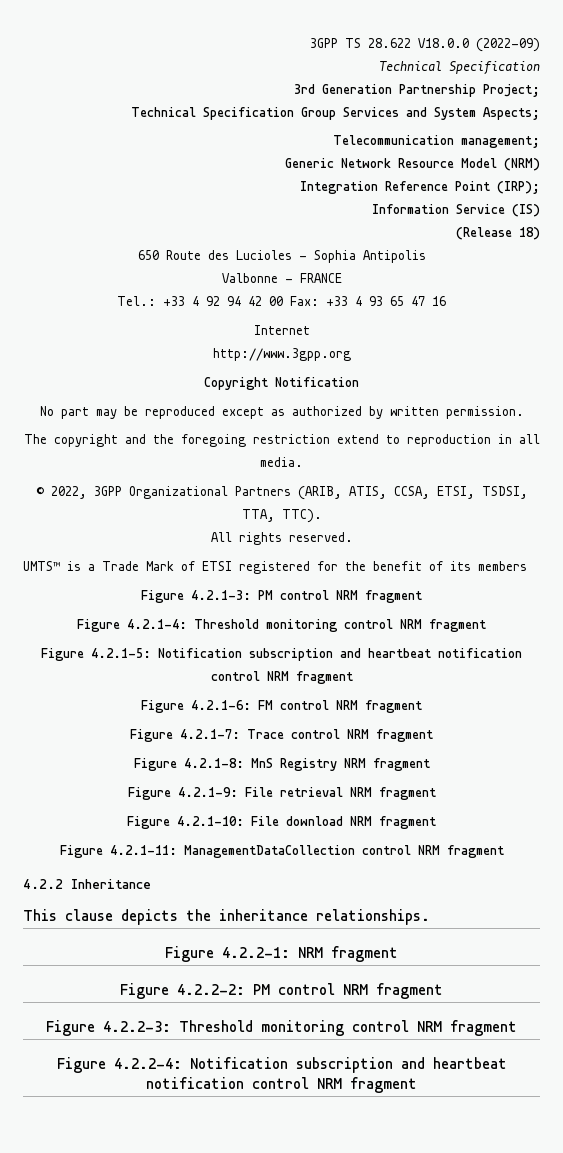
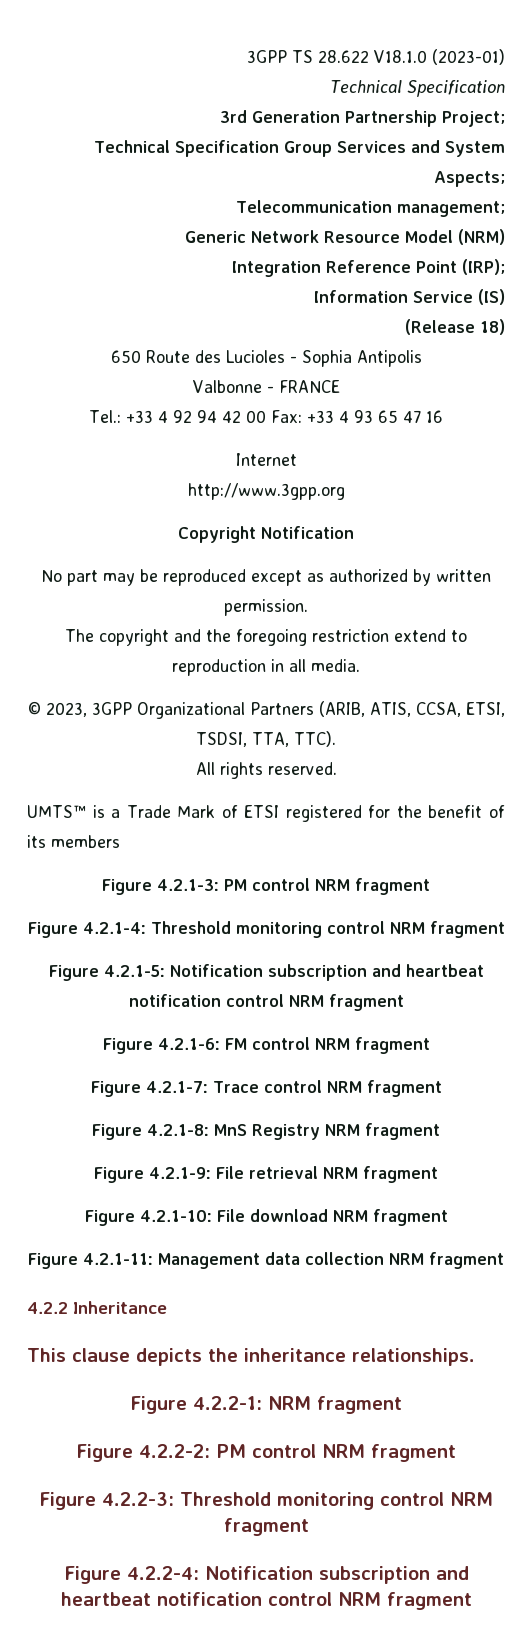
[418,38,540,52] V18.0.0 (2022-09) -> [374,49,505,65] V18.1.0 (2023-01)
[50,486,87,499] 2022, -> [45,702,87,717] 2023,
[183,845,411,858] ManagementDataCollection control -> [158,1252,384,1269] Management data collection

